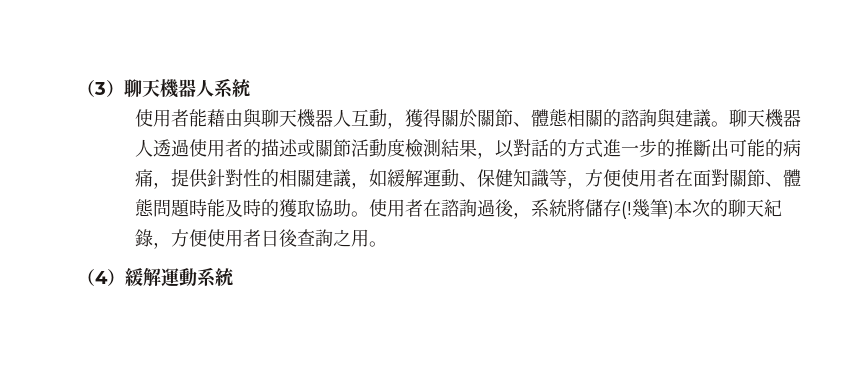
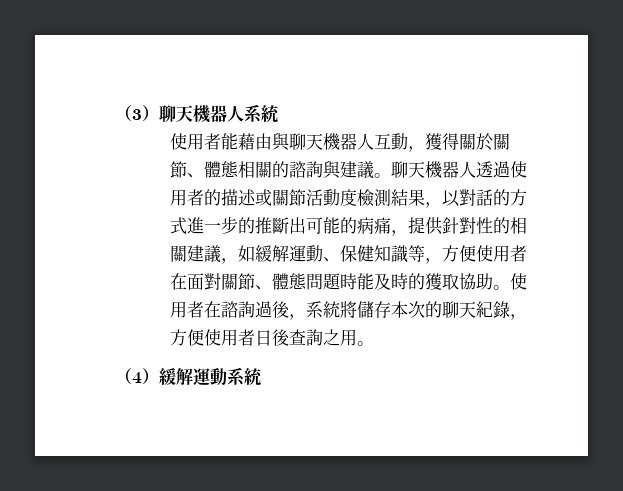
[620,199,674,219] (!幾筆) -> (391, 309) none

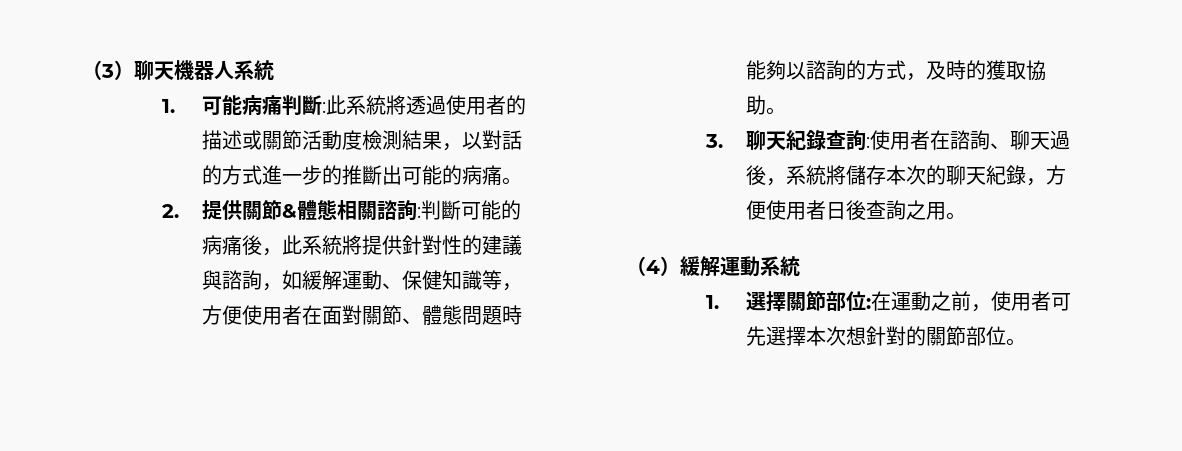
[169,133,510,152] [169,161,476,179] 使用者能藉由與聊天機器人互動，獲得關於關節、體態相關的諮詢與建議。聊天機器人 -> [161,95,406,116] 1.可能病痛判斷:此系統將
[390,230,408,236] ， -> [501,177,522,185] [161,200,521,221] [201,235,362,256] 。 // 2.提供關節&體態相關諮詢:判斷可能的病痛後，此系統將
[509,217,527,234] [169,245,221,263] 相關建議 -> [481,235,522,255] [201,270,262,290] 建議與諮詢
(374, 281) none -> [765,60,926,81] 夠以諮詢的方式，
(510, 287) none -> [704,130,870,151] // 3.聊天紀錄查詢:
(255, 309) none -> [989,130,1050,150] 、聊天
(263, 376) none -> [705,291,1071,312] [745,326,1026,346] // 1.選擇關節部位:在運動之前，使用者可先選擇本次想針對的關節部位。

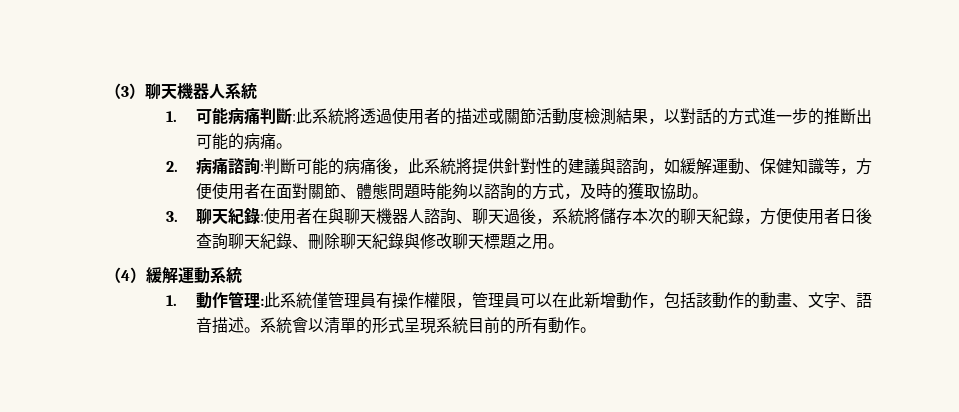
[201,200,377,220] 提供關節&體態相關 -> [195,157,228,175] 病痛
[825,130,866,151] 查詢 -> (260, 215) none
(950, 140) none -> [327,208,424,224] 與聊天機器人
(906, 210) none -> [227,233,516,250] 聊天紀錄、刪除聊天紀錄與修改聊天標題
[745,291,1071,312] [745,326,1006,346] 選擇關節部位:在運動之前，使用者可先選擇本次想針對的關節部位 -> [195,291,872,309] [195,317,580,334] 動作管理:此系統僅管理員有操作權限，管理員可以在此新增動作，包括該動作的動畫、文字、語音描述。系統會以清單的形式呈現系統目前的所有動作

